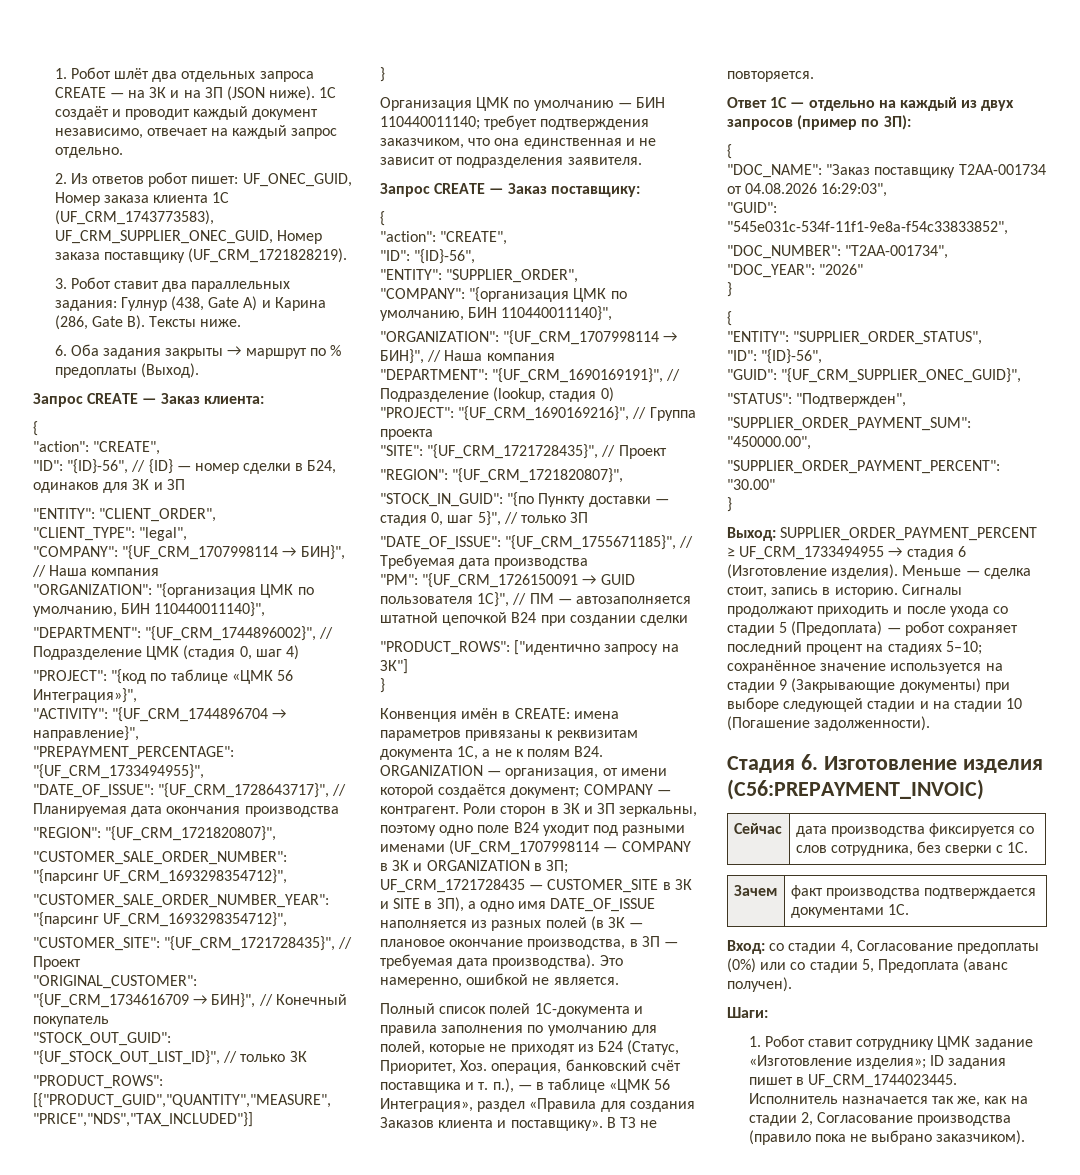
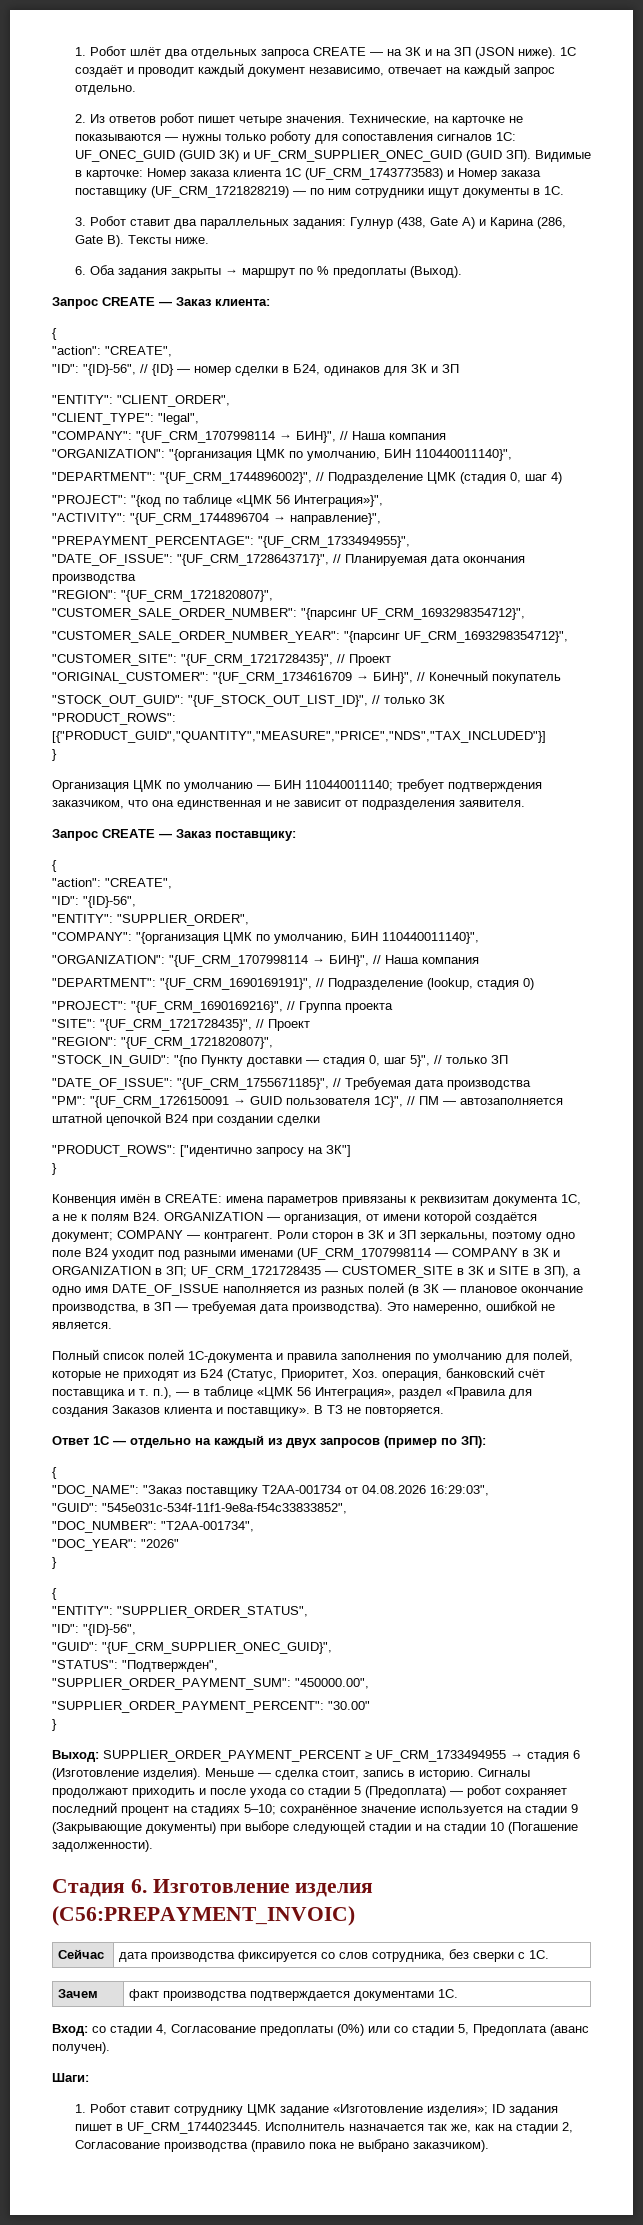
[191,173,352,187] пишет: UF_ONEC_GUID, -> [197,114,523,126] [74,131,516,144] [74,150,591,162] [74,170,143,180] пишет четыре значения. Технические, на карточке не показываются — нужны только роботу для сопоставления сигналов 1С: UF_ONEC_GUID (GUID ЗК) и UF_CRM_SUPPLIER_ONEC_GUID (GUID ЗП). Видимые в карточке:
[54,210,214,225] [54,230,273,244] (UF_CRM_1743773583), UF_CRM_SUPPLIER_ONEC_GUID, -> [304,168,454,180] (UF_CRM_1743773583) и
[188,248,348,263] (UF_CRM_1721828219). -> [150,186,564,198] (UF_CRM_1721828219) — по ним сотрудники ищут документы в 1С.

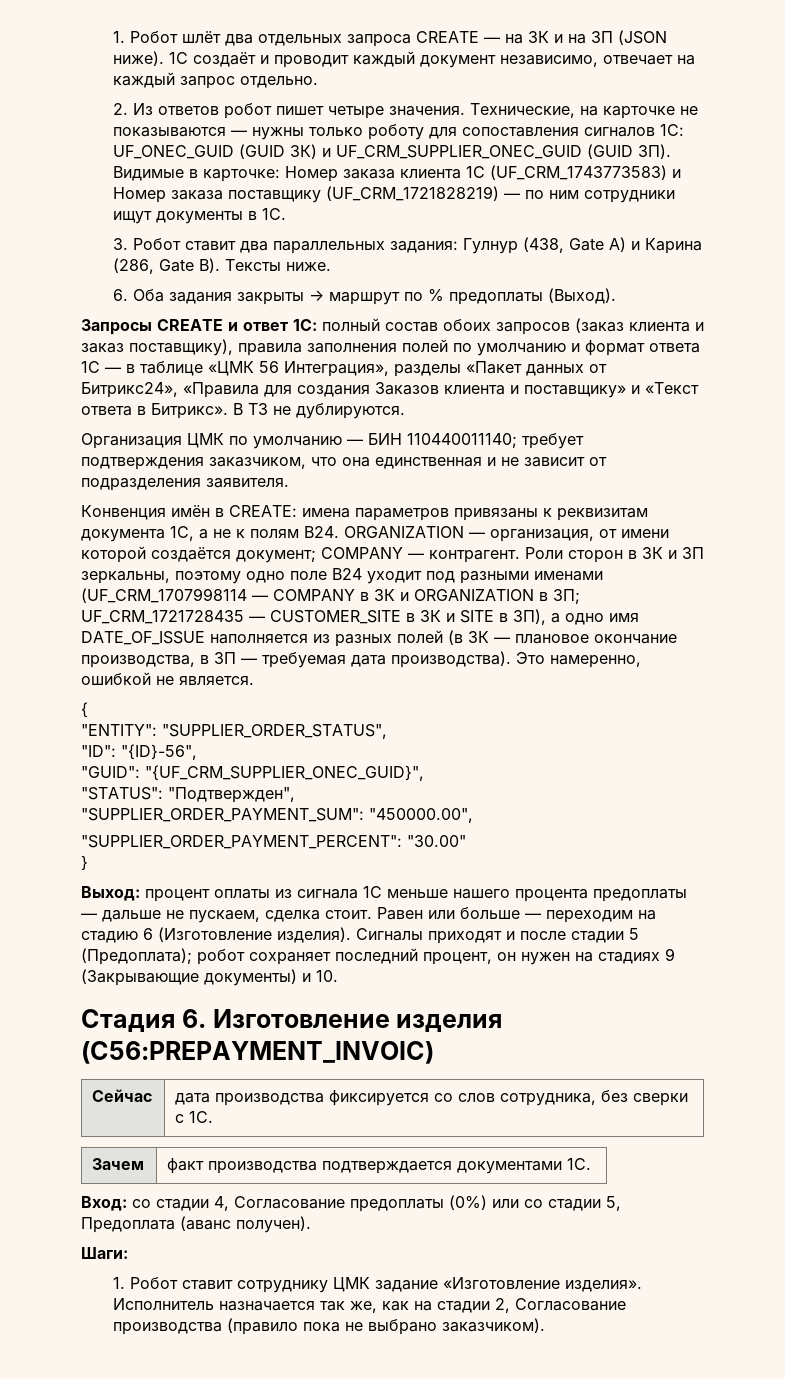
[52,297,270,309] [52,328,57,340] [52,346,172,357] [52,364,459,376] [52,395,230,407] [52,413,199,425] [52,431,446,443] [52,449,512,461] [52,472,562,484] [52,494,383,507] [52,513,381,525] [52,536,410,548] [52,554,525,566] [52,574,136,584] [52,590,273,602] [52,608,525,620] [52,631,568,643] [52,654,391,666] [52,670,561,684] [52,695,445,707] [52,713,176,725] [52,731,546,743] [52,749,57,761] Запрос CREATE — Заказ клиента: // { // "action": "CREATE", // "ID": "{ID}-56", // {ID} — номер сделки в Б24, одинаков для ЗК и ЗП // "ENTITY": "CLIENT_ORDER", // "CLIENT_TYPE": "legal", // "COMPANY": "{UF_CRM_1707998114 → БИН}", // Наша компания // "ORGANIZATION": "{организация ЦМК по умолчанию, БИН 110440011140}", // "DEPARTMENT": "{UF_CRM_1744896002}", // Подразделение ЦМК (стадия 0, шаг 4) // "PROJECT": "{код по таблице «ЦМК 56 Интеграция»}", // "ACTIVITY": "{UF_CRM_1744896704 → направление}", // "PREPAYMENT_PERCENTAGE": "{UF_CRM_1733494955}", // "DATE_OF_ISSUE": "{UF_CRM_1728643717}", // Планируемая дата окончания производства // "REGION": "{UF_CRM_1721820807}", // "CUSTOMER_SALE_ORDER_NUMBER": "{парсинг UF_CRM_1693298354712}", // "CUSTOMER_SALE_ORDER_NUMBER_YEAR": "{парсинг UF_CRM_1693298354712}", // "CUSTOMER_SITE": "{UF_CRM_1721728435}", // Проект // "ORIGINAL_CUSTOMER": "{UF_CRM_1734616709 → БИН}", // Конечный покупатель // "STOCK_OUT_GUID": "{UF_STOCK_OUT_LIST_ID}", // только ЗК // "PRODUCT_ROWS": [{"PRODUCT_GUID","QUANTITY","MEASURE","PRICE","NDS","TAX_INCLUDED"}] // } -> [81,318,704,335] [81,339,700,356] [81,361,607,377] [81,382,699,398] [81,403,405,419] Запросы CREATE и ответ 1С: полный состав обоих запросов (заказ клиента и заказ поставщику), правила заполнения полей по умолчанию и формат ответа 1С — в таблице «ЦМК 56 Интеграция», разделы «Пакет данных от Битрикс24», «Правила для создания Заказов клиента и поставщику» и «Текст ответа в Битрикс». В ТЗ не дублируются.
[52,829,296,841] [52,860,57,872] [52,878,172,889] [52,896,136,908] [52,914,249,926] [52,932,479,944] [52,955,479,967] [52,978,534,990] [52,1001,393,1013] [52,1019,310,1031] [52,1037,273,1049] [52,1055,508,1067] [52,1077,531,1090] [52,1096,563,1108] [52,1112,320,1126] [52,1145,351,1157] [52,1163,57,1175] // Запрос CREATE — Заказ поставщику: // { // "action": "CREATE", // "ID": "{ID}-56", // "ENTITY": "SUPPLIER_ORDER", // "COMPANY": "{организация ЦМК по умолчанию, БИН 110440011140}", // "ORGANIZATION": "{UF_CRM_1707998114 → БИН}", // Наша компания // "DEPARTMENT": "{UF_CRM_1690169191}", // Подразделение (lookup, стадия 0) // "PROJECT": "{UF_CRM_1690169216}", // Группа проекта // "SITE": "{UF_CRM_1721728435}", // Проект // "REGION": "{UF_CRM_1721820807}", // "STOCK_IN_GUID": "{по Пункту доставки — стадия 0, шаг 5}", // только ЗП // "DATE_OF_ISSUE": "{UF_CRM_1755671185}", // Требуемая дата производства // "PM": "{UF_CRM_1726150091 → GUID пользователя 1С}", // ПМ — автозаполняется штатной цепочкой B24 при создании сделки // "PRODUCT_ROWS": ["идентично запросу на ЗК"] // } -> (289, 483) none
[52,1349,573,1363] [52,1367,545,1381] [52,1386,532,1399] [52,1405,444,1417] [52,1435,486,1448] [52,1467,57,1479] [52,1485,489,1497] [52,1503,347,1514] [52,1521,254,1533] [52,1539,179,1551] [52,1557,57,1569] // Полный список полей 1С-документа и правила заполнения по умолчанию для полей, которые не приходят из Б24 (Статус, Приоритет, Хоз. операция, банковский счёт поставщика и т. п.), — в таблице «ЦМК 56 Интеграция», раздел «Правила для создания Заказов клиента и поставщику». В ТЗ не повторяется. // Ответ 1С — отдельно на каждый из двух запросов (пример по ЗП): // { // "DOC_NAME": "Заказ поставщику Т2АА-001734 от 04.08.2026 16:29:03", // "GUID": "545e031c-534f-11f1-9e8a-f54c33833852", // "DOC_NUMBER": "Т2АА-001734", // "DOC_YEAR": "2026" // } -> (254, 680) none
[103,1750,580,1762] [52,1768,530,1780] [52,1785,567,1798] [52,1802,578,1816] [52,1820,578,1834] [52,1840,153,1852] SUPPLIER_ORDER_PAYMENT_PERCENT ≥ UF_CRM_1733494955 → стадия 6 (Изготовление изделия). Меньше — сделка стоит, запись в историю. Сигналы продолжают приходить и после ухода со стадии 5 (Предоплата) — робот сохраняет последний процент на стадиях 5–10; сохранённое значение используется на стадии 9 (Закрывающие документы) при выборе следующей стадии и на стадии 10 (Погашение задолженности). -> [145,886,687,902] [81,907,656,923] [81,927,639,944] [81,948,675,965] [81,969,338,986] процент оплаты из сигнала 1С меньше нашего процента предоплаты — дальше не пускаем, сделка стоит. Равен или больше — переходим на стадию 6 (Изготовление изделия). Сигналы приходят и после стадии 5 (Предоплата); робот сохраняет последний процент, он нужен на стадиях 9 (Закрывающие документы) и 10.
[426,2104,558,2116] [74,2122,261,2134] изделия»; ID задания пишет в UF_CRM_1744023445. -> [564,1280,642,1292] изделия».

